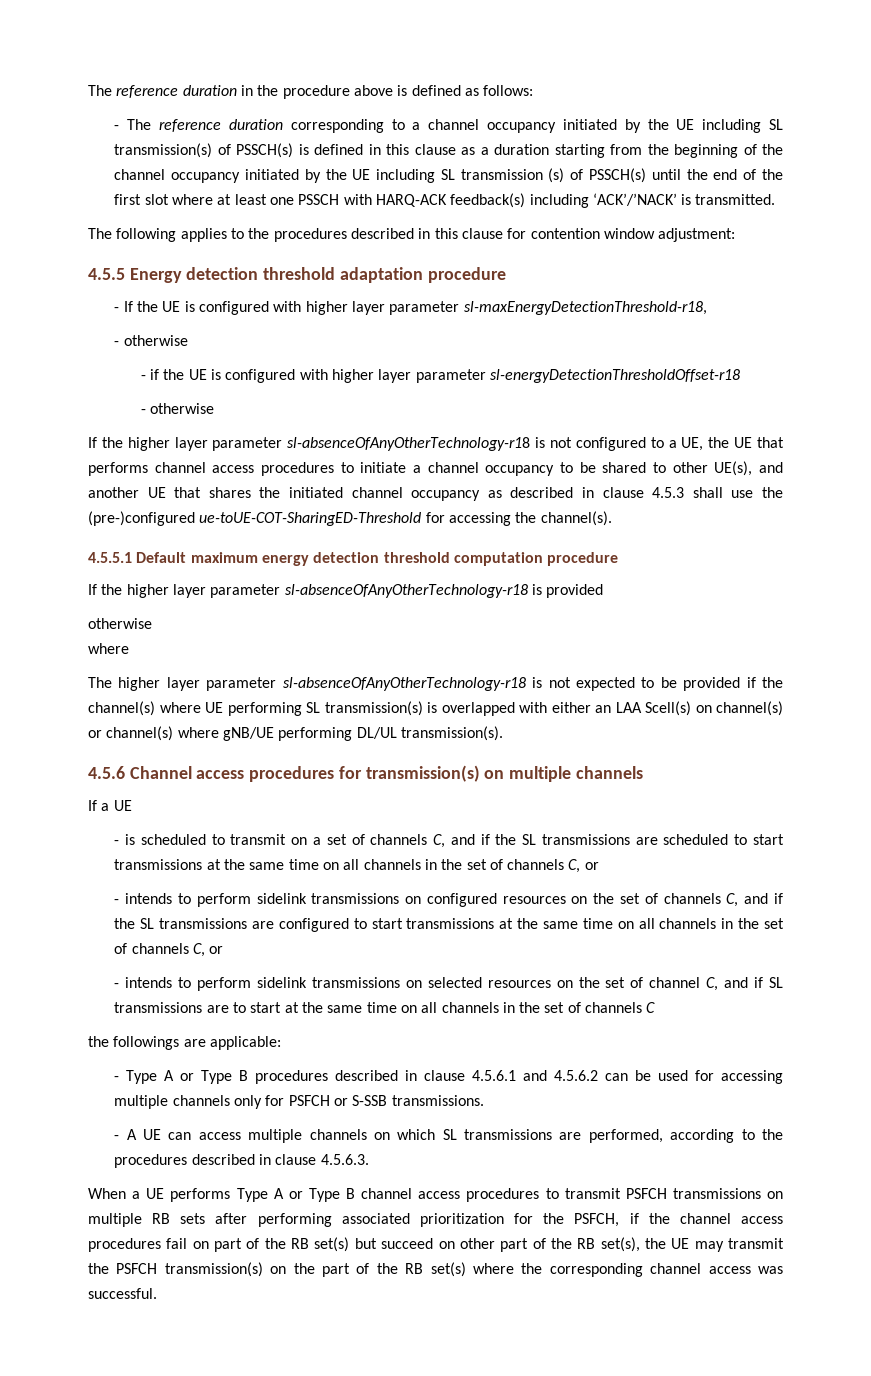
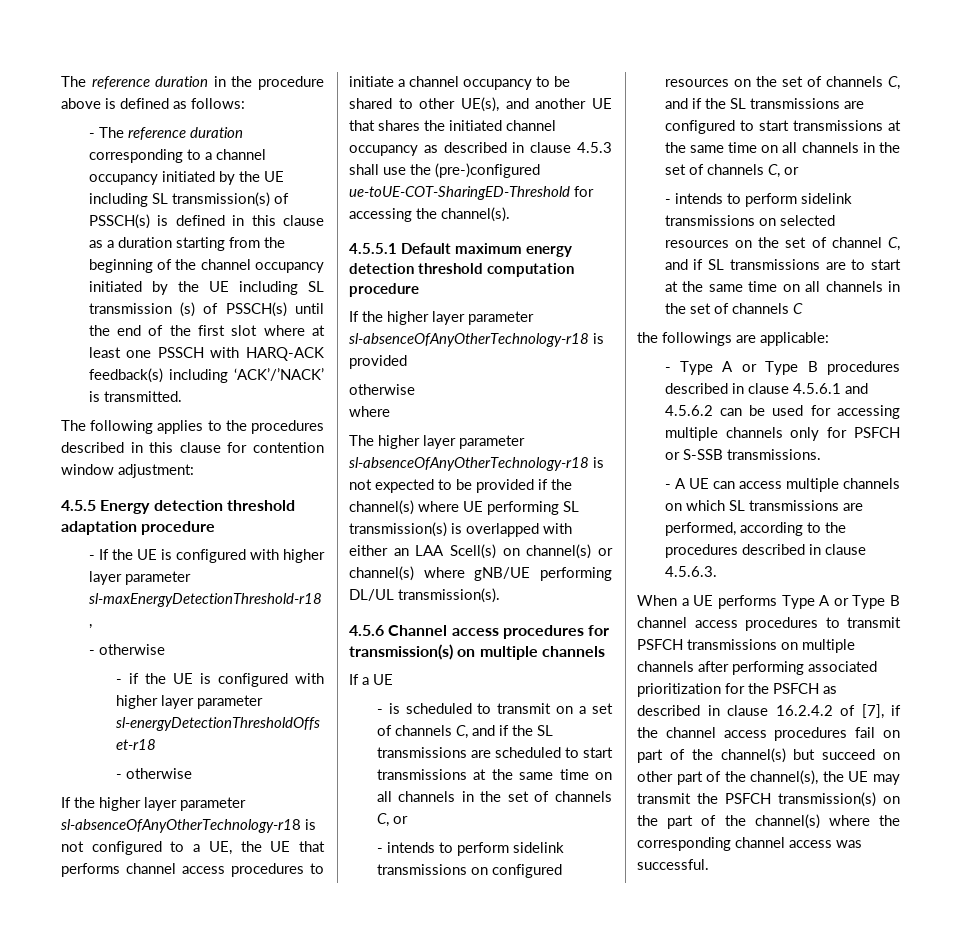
[152,1213,206,1224] RB sets -> [637,661,694,672] channels
[574,1213,620,1227] PSFCH, -> [773,683,837,694] [637,704,884,719] PSFCH as described in clause 16.2.4.2 of [7],
[291,1237,350,1252] RB set(s) -> [720,748,786,763] channel(s)
[577,1237,640,1252] RB set(s), -> [750,770,819,785] channel(s),
[405,1262,466,1277] RB set(s) -> [754,814,820,829] channel(s)

